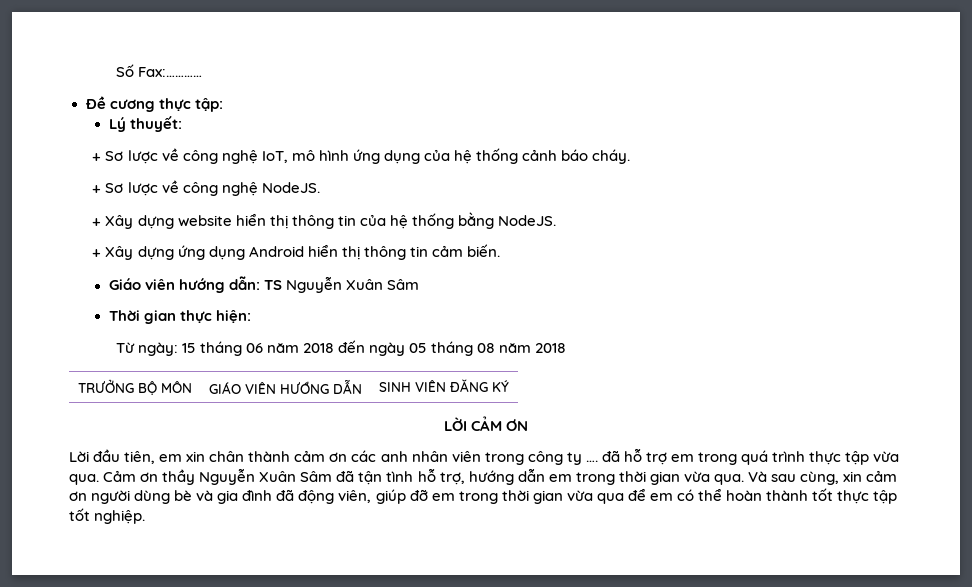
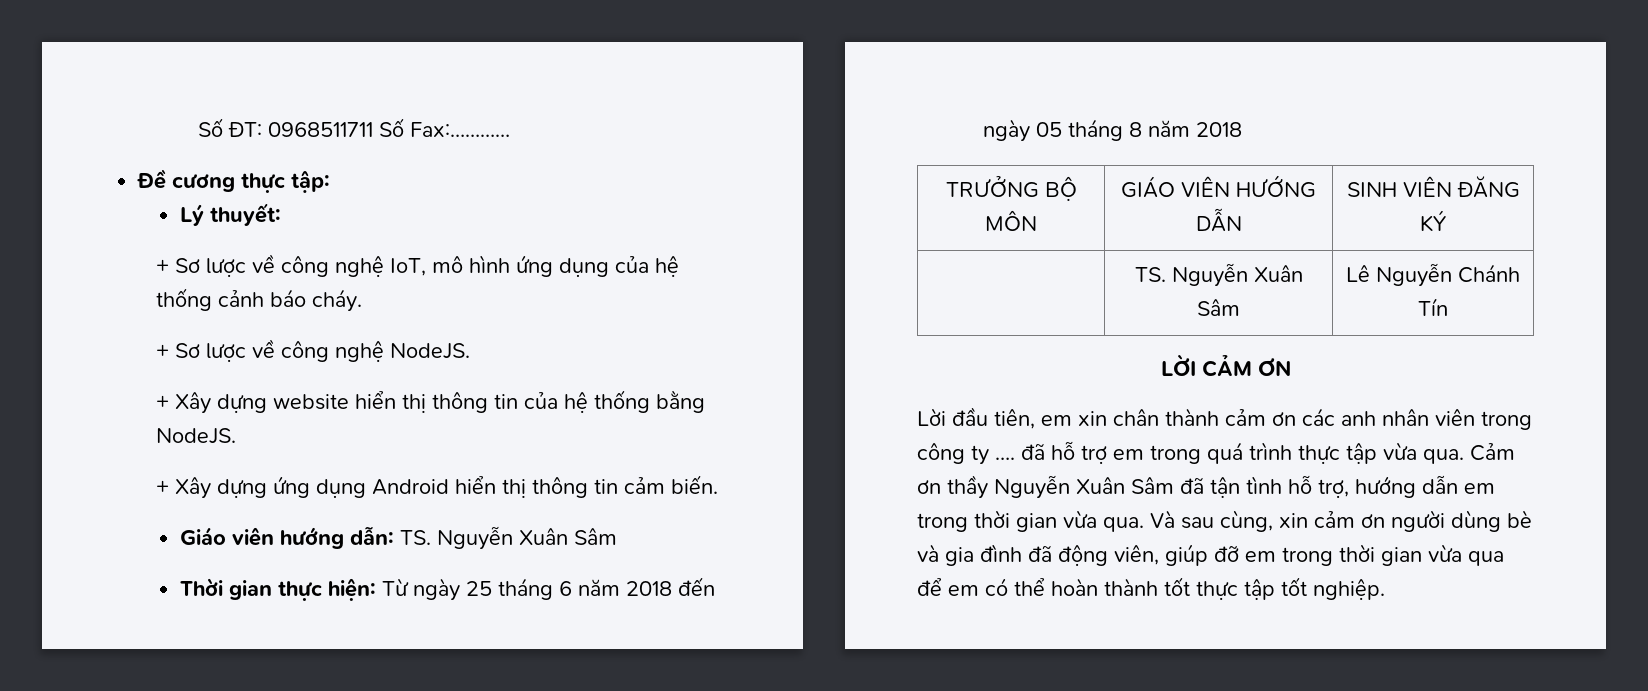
[115,64,134,77] Số -> [197,118,404,137] Số ĐT: 0968511711 Số
[264,280,283,290] TS -> [399,530,431,545] TS.
[115,341,264,356] // Từ ngày: 15 tháng 06 -> [381,578,572,601] Từ ngày 25 tháng 6
[477,343,496,353] 08 -> [1128,122,1142,137] 8
(509, 386) none -> [1134,263,1303,287] [1197,299,1240,316] [1346,263,1520,287] [1418,298,1448,316] // | TS. Nguyễn Xuân Sâm | Lê Nguyễn Chánh Tín

